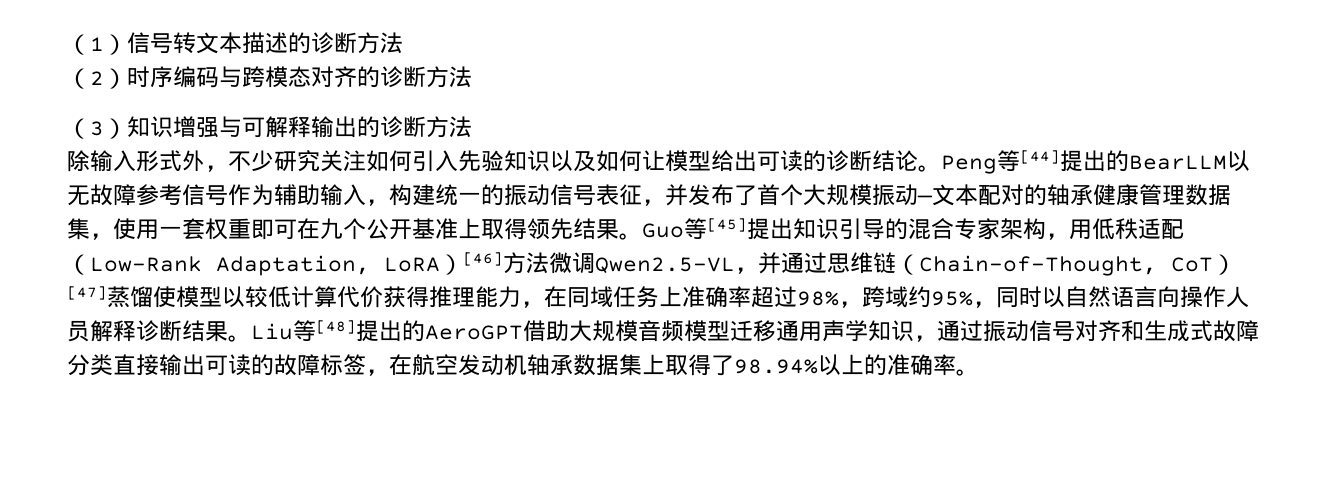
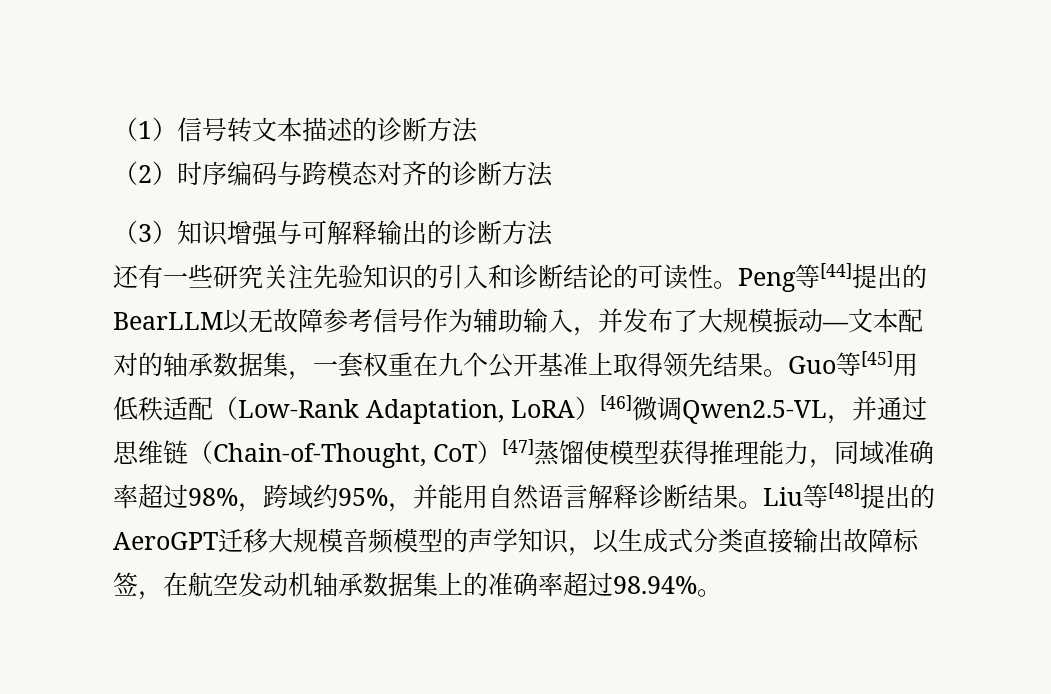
[67,150,918,172] 除输入形式外，不少研究关注如何引入先验知识以及如何让模型给出可读的诊断结论 -> [113,264,713,290] 还有一些研究关注先验知识的引入和诊断结论的可读性
[389,184,665,206] 构建统一的振动信号表征， -> (598, 331) none
[757,184,803,206] 首个 -> (698, 321) none
[1093,184,1185,206] 健康管理 -> (213, 364) none
[113,218,159,240] 使用 -> (313, 375) none
[251,219,297,240] 即可 -> (413, 364) none
[747,218,1069,240] 提出知识引导的混合专家架构， -> (893, 359) none
[503,252,549,274] 方法 -> (632, 403) none
[222,286,383,308] 以较低计算代价 -> (659, 452) none
[544,286,682,308] 在同域任务上 -> [834,440,884,465] 同域
[996,286,1065,308] 同时以 -> [413,484,488,509] 并能用
[1157,286,1249,308] [67,320,90,342] 向操作人员 -> (588, 496) none
[523,320,569,342] 借助 -> [218,528,268,553] 迁移
[730,320,822,342] 迁移通用 -> [443,528,468,553] 的
[937,320,1259,342] 通过振动信号对齐和生成式故障 -> [593,528,693,554] 以生成式
[205,354,274,376] 可读的 -> (843, 540) none
[665,354,956,376] 取得了98.94%以上的准确率 -> [463,572,697,597] 的准确率超过98.94%

